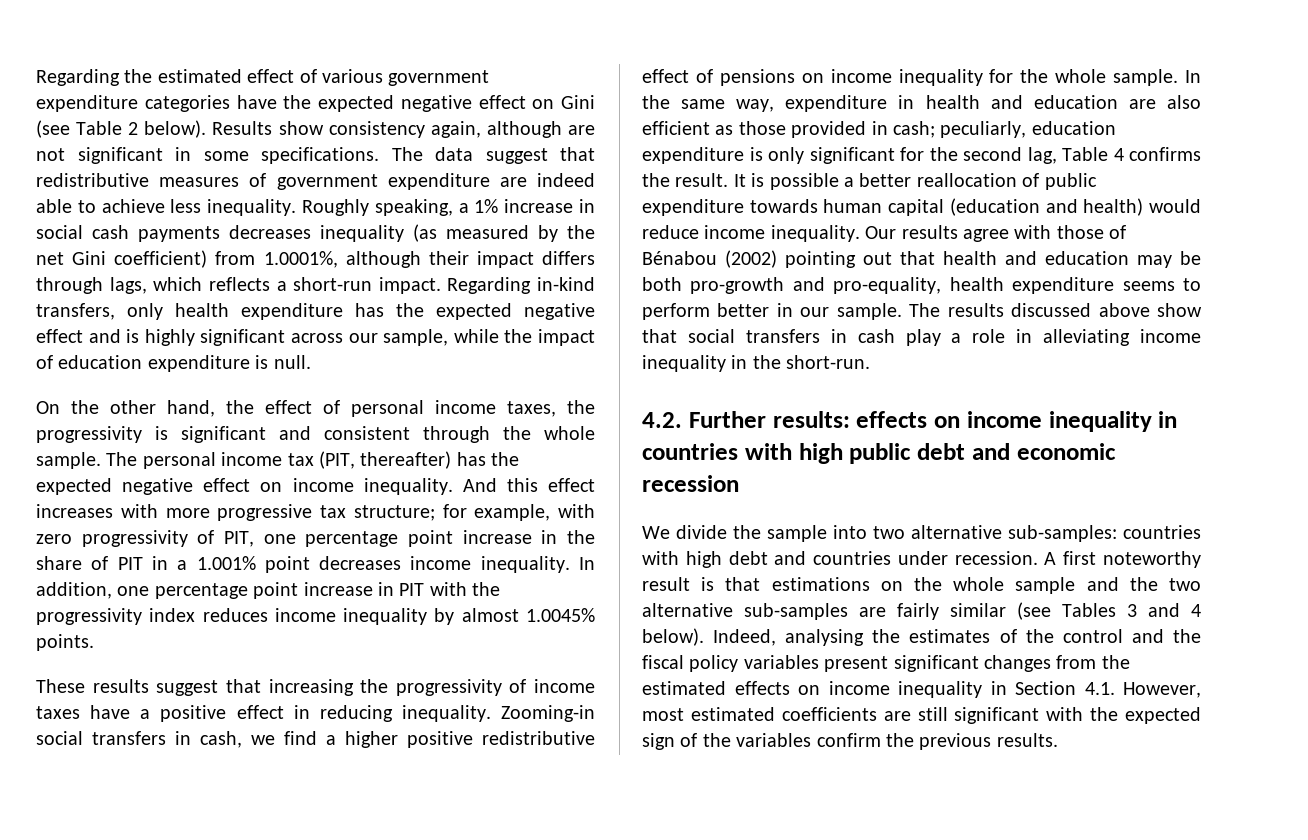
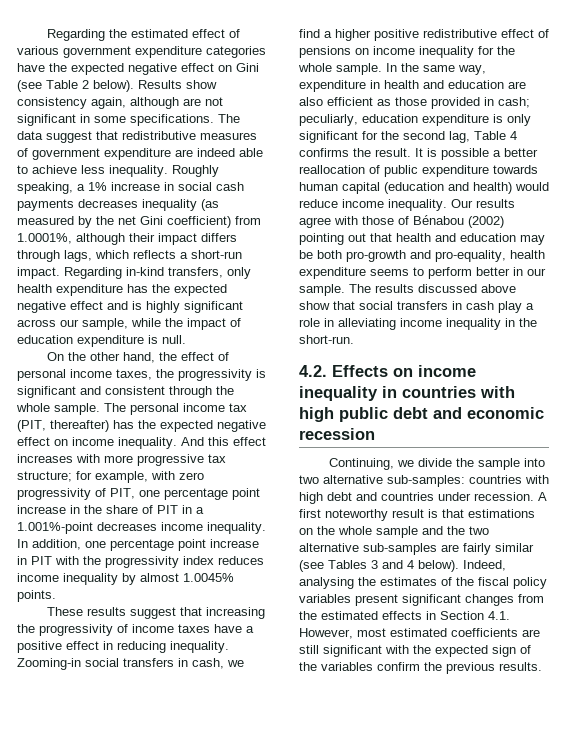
[196,556,310,573] 1.001% point -> [17,522,93,534] 1.001%-point
[688,411,928,428] Further results: effects -> [332,365,388,377] Effects
[642,526,670,539] We -> [329,458,415,470] Continuing, we
[1062,629,1201,643] control and the -> (474, 581) none
[798,681,982,698] on income inequality -> (422, 615) none

